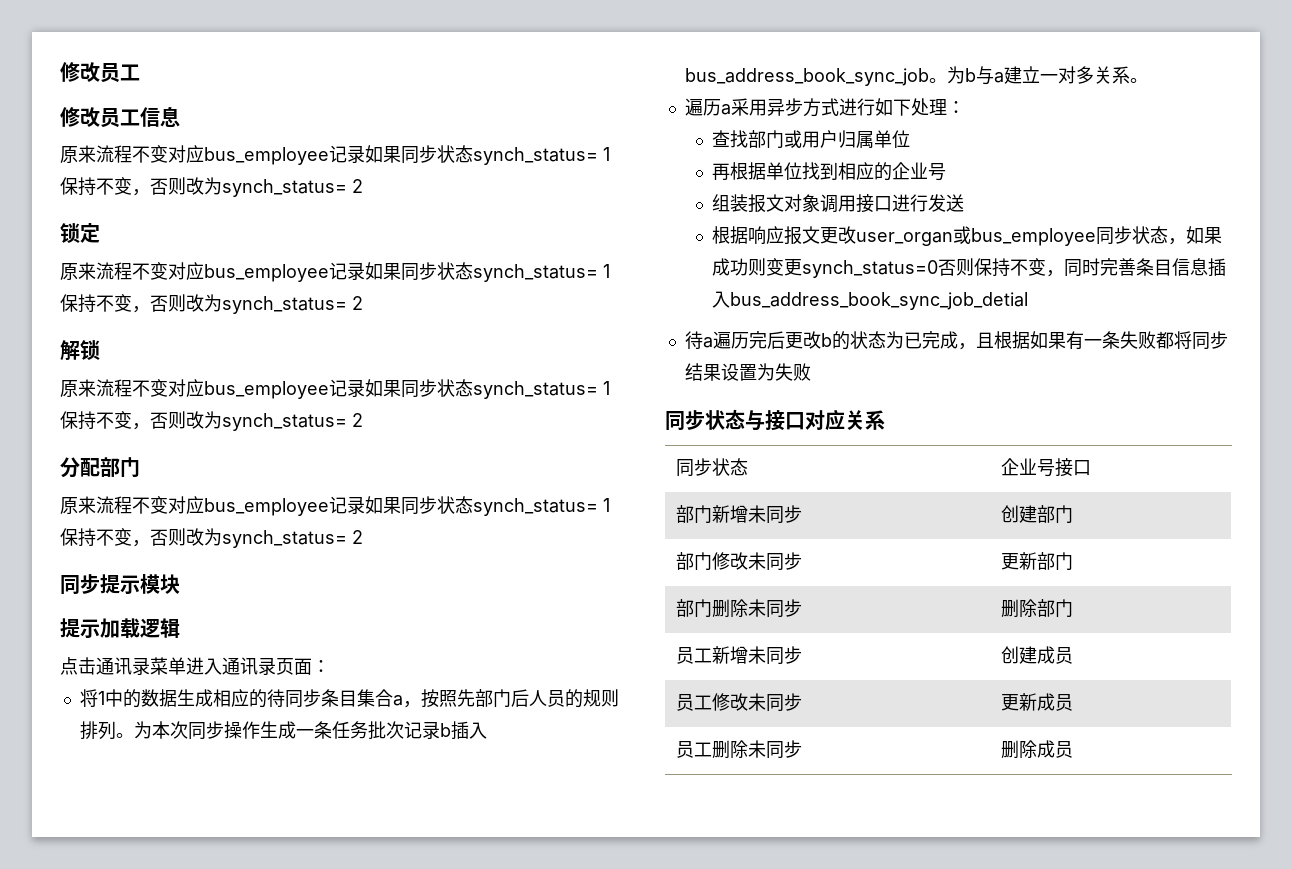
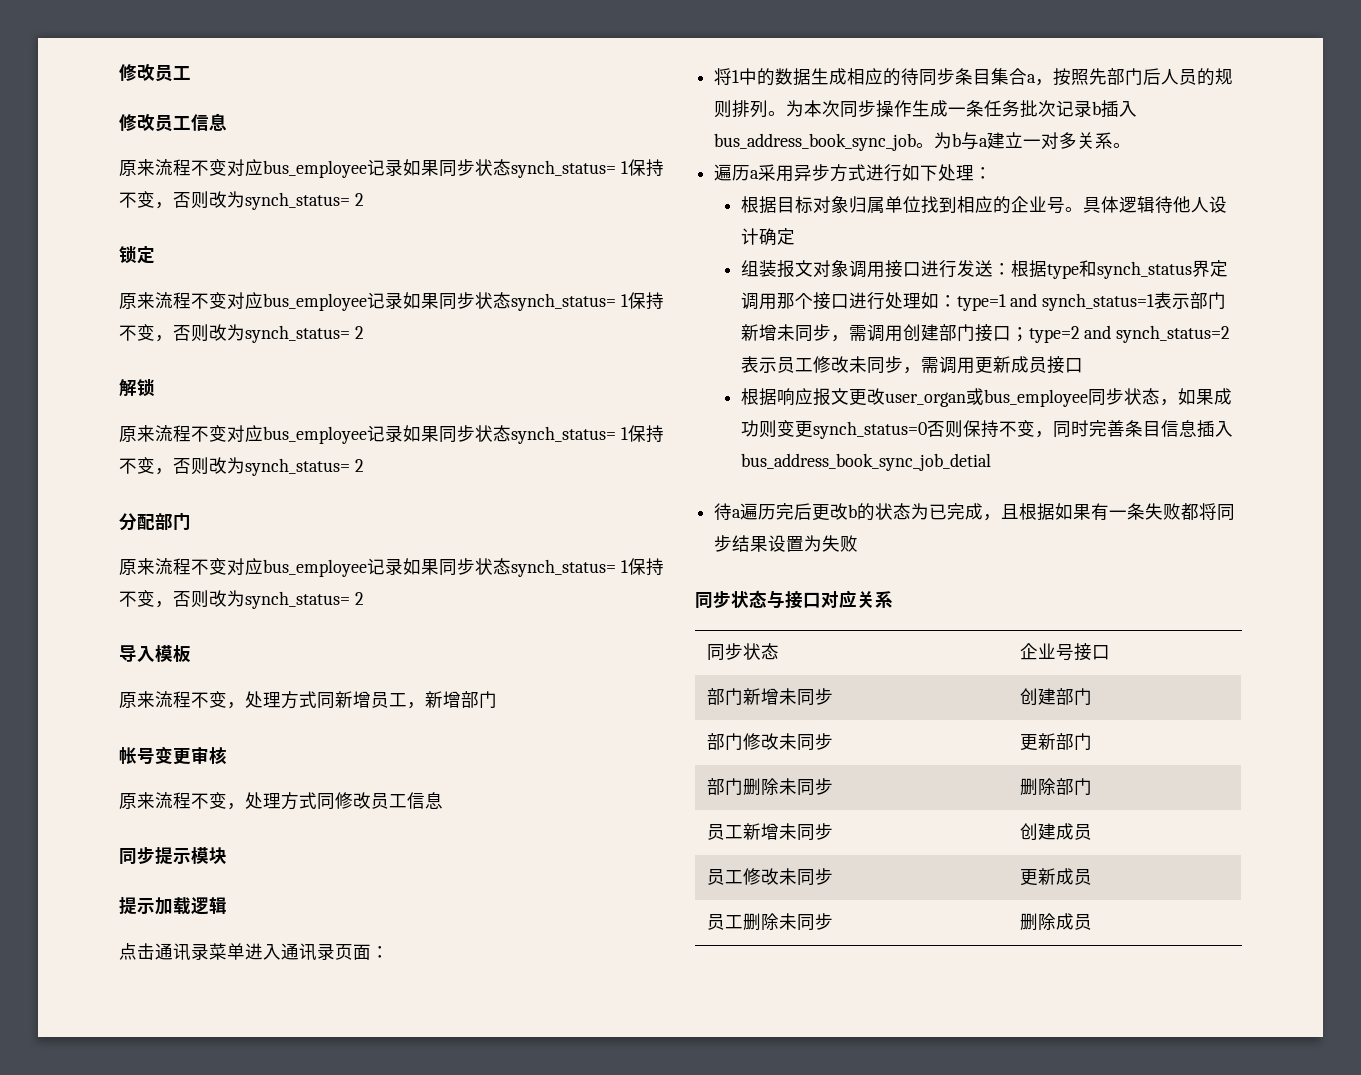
(363, 537) none -> [119,645,191,663] [119,691,497,709] [119,746,227,765] [119,792,443,810] // 导入模板 // 原来流程不变，处理方式同新增员工，新增部门 // 帐号变更审核 // 原来流程不变，处理方式同修改员工信息
[712,130,839,148] 查找部门或用户 -> [740,196,849,214] 根据目标对象
[712,162,803,181] // 再根据单位 -> (921, 204) none
(947, 172) none -> [1064,196,1227,214] [740,228,795,246] 。具体逻辑待他人设计确定
(965, 203) none -> [992,260,1228,279] [740,292,1227,311] [740,324,1231,343] [740,356,1083,374] ：根据type和synch_status界定调用那个接口进行处理如：type=1 and synch_status=1表示部门新增未同步，需调用创建部门接口；type=2 and synch_status=2表示员工修改未同步，需调用更新成员接口

